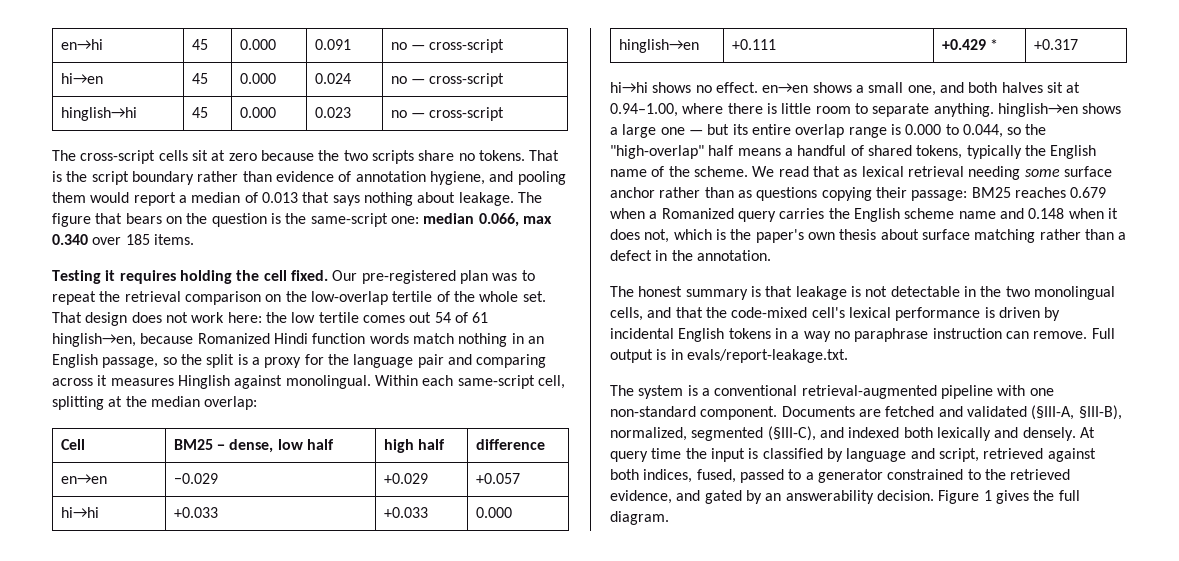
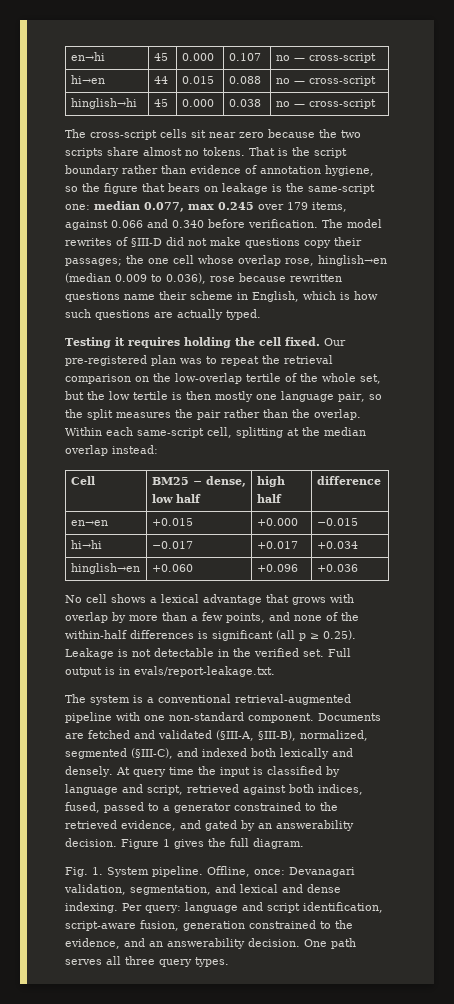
[314,39,351,50] 0.091 -> [228,53,261,61] 0.107
[191,73,208,84] [239,73,276,84] [314,73,351,84] 45 | 0.000 | 0.024 -> [153,76,168,84] [181,76,214,84] [228,76,261,84] 44 | 0.015 | 0.088
[314,107,351,118] 0.023 -> [228,99,261,107] 0.038
[211,150,226,161] at -> [209,132,236,138] near
(455, 155) none -> [143,147,182,156] almost
[489,171,566,185] [52,192,542,206] and pooling them would report a median of 0.013 that says nothing about leakage. The -> [65,183,100,192] so the
[186,213,267,227] the question -> [222,183,268,194] leakage
[478,213,552,227] [52,234,194,245] 0.066, max 0.340 over 185 items. -> [144,202,347,212] [65,219,382,230] [65,237,362,248] [65,255,387,266] [65,273,342,284] [65,291,378,302] [65,309,261,320] 0.077, max 0.245 over 179 items, against 0.066 and 0.340 before verification. The model rewrites of §III-D did not make questions copy their passages; the one cell whose overlap rose, hinglish→en (median 0.009 to 0.036), rose because rewritten questions name their scheme in English, which is how such questions are actually typed.
[522,291,546,302] [52,312,489,326] [52,333,544,347] [52,354,547,368] [52,375,371,389] set. That design does not work here: the low tertile comes out 54 of 61 hinglish→en, because Romanized Hindi function words match nothing in an English passage, so the split is a proxy for the language pair and comparing across it measures Hinglish against monolingual. -> [360,374,381,384] [65,391,382,402] [65,409,361,420] set, but the low tertile is then mostly one language pair, so the split measures the pair rather than the overlap.
[204,396,258,410] overlap: -> [65,445,158,456] overlap instead:
[173,473,218,484] [383,473,428,484] [475,473,520,484] [60,507,99,518] [173,507,218,518] [383,507,428,518] [475,507,512,518] [618,39,699,53] [731,39,776,50] [941,39,998,50] [1033,39,1078,50] [610,82,1081,96] [610,103,1122,117] [610,124,1047,138] [610,145,1097,159] [610,166,1112,180] [610,187,1107,201] [610,208,1118,222] [610,229,1127,243] [610,250,771,261] [610,286,847,300] −0.029 | +0.029 | +0.057 // hi→hi | +0.033 | +0.033 | 0.000 // hinglish→en | +0.111 | +0.429 * | +0.317 // hi→hi shows no effect. en→en shows a small one, and both halves sit at 0.94–1.00, where there is little room to separate anything. hinglish→en shows a large one — but its entire overlap range is 0.000 to 0.044, so the "high-overlap" half means a handful of shared tokens, typically the English name of the scheme. We read that as lexical retrieval needing some surface anchor rather than as questions copying their passage: BM25 reaches 0.679 when a Romanized query carries the English scheme name and 0.148 when it does not, which is the paper's own thesis about surface matching rather than a defect in the annotation. // The honest summary is that leakage -> [151,518,193,526] [256,518,298,526] [316,518,358,526] [70,540,102,549] [151,541,193,549] [256,541,298,549] [316,541,358,549] [70,563,140,574] [151,564,193,572] [256,564,298,572] [316,564,358,572] [65,594,354,605] [65,612,359,623] [65,630,356,641] [65,648,114,659] +0.015 | +0.000 | −0.015 // hi→hi | −0.017 | +0.017 | +0.034 // hinglish→en | +0.060 | +0.096 | +0.036 // No cell shows a lexical advantage that grows with overlap by more than a few points, and none of the within-half differences is significant (all p ≥ 0.25). Leakage
[1005,286,1115,300] [610,307,1061,321] [610,328,1088,342] two monolingual cells, and that the code-mixed cell's lexical performance is driven by incidental English tokens in a way no paraphrase instruction can remove. -> [254,648,324,657] verified set.
(669, 518) none -> [65,866,355,877] [64,884,341,895] [65,902,383,913] [65,920,353,931] [65,938,356,949] [65,956,229,967] // Fig. 1. System pipeline. Offline, once: Devanagari validation, segmentation, and lexical and dense indexing. Per query: language and script identification, script-aware fusion, generation constrained to the evidence, and an answerability decision. One path serves all three query types.

